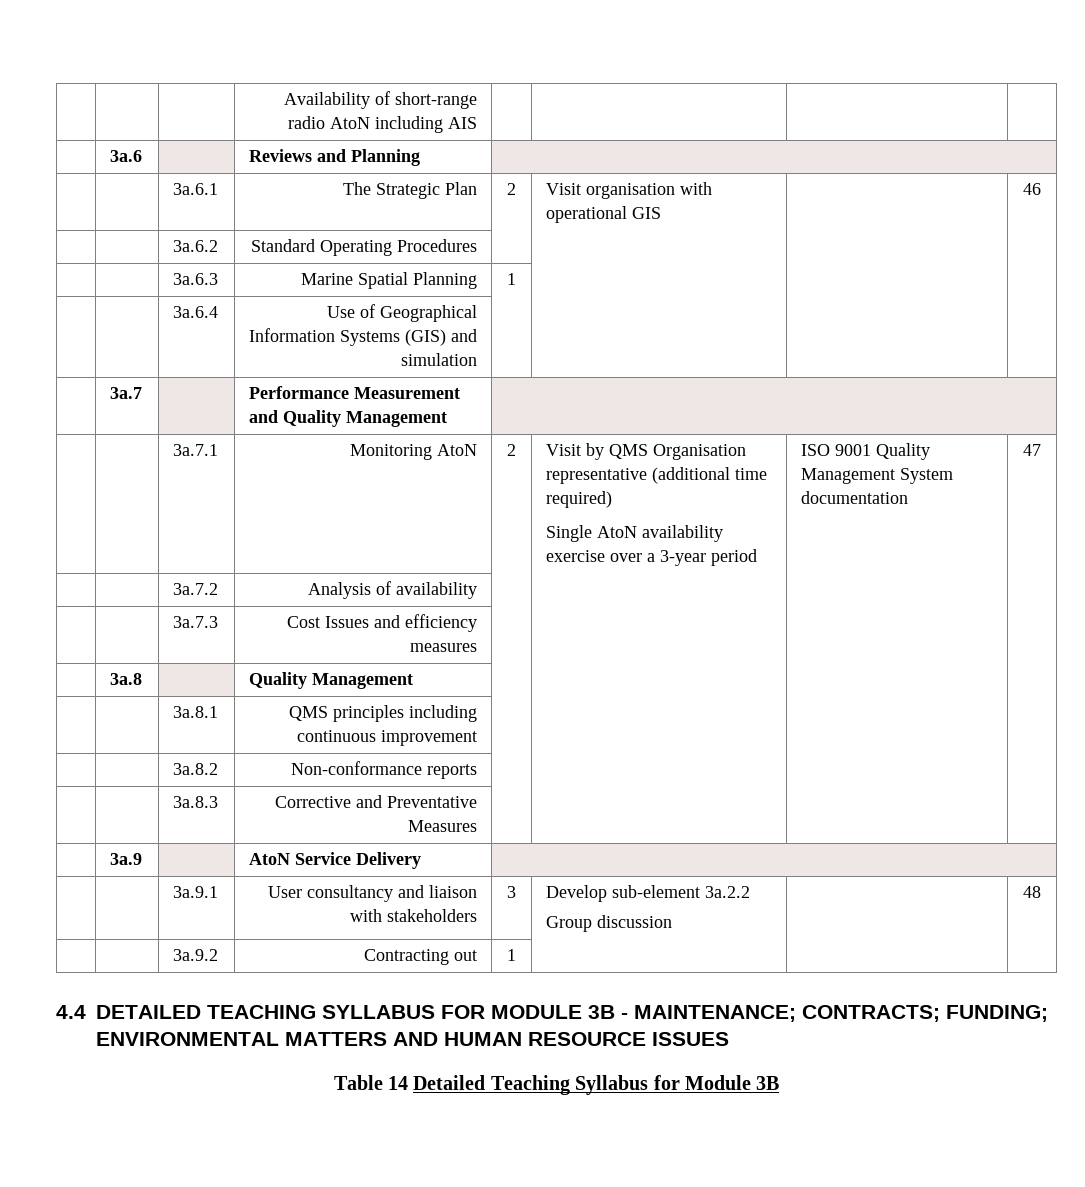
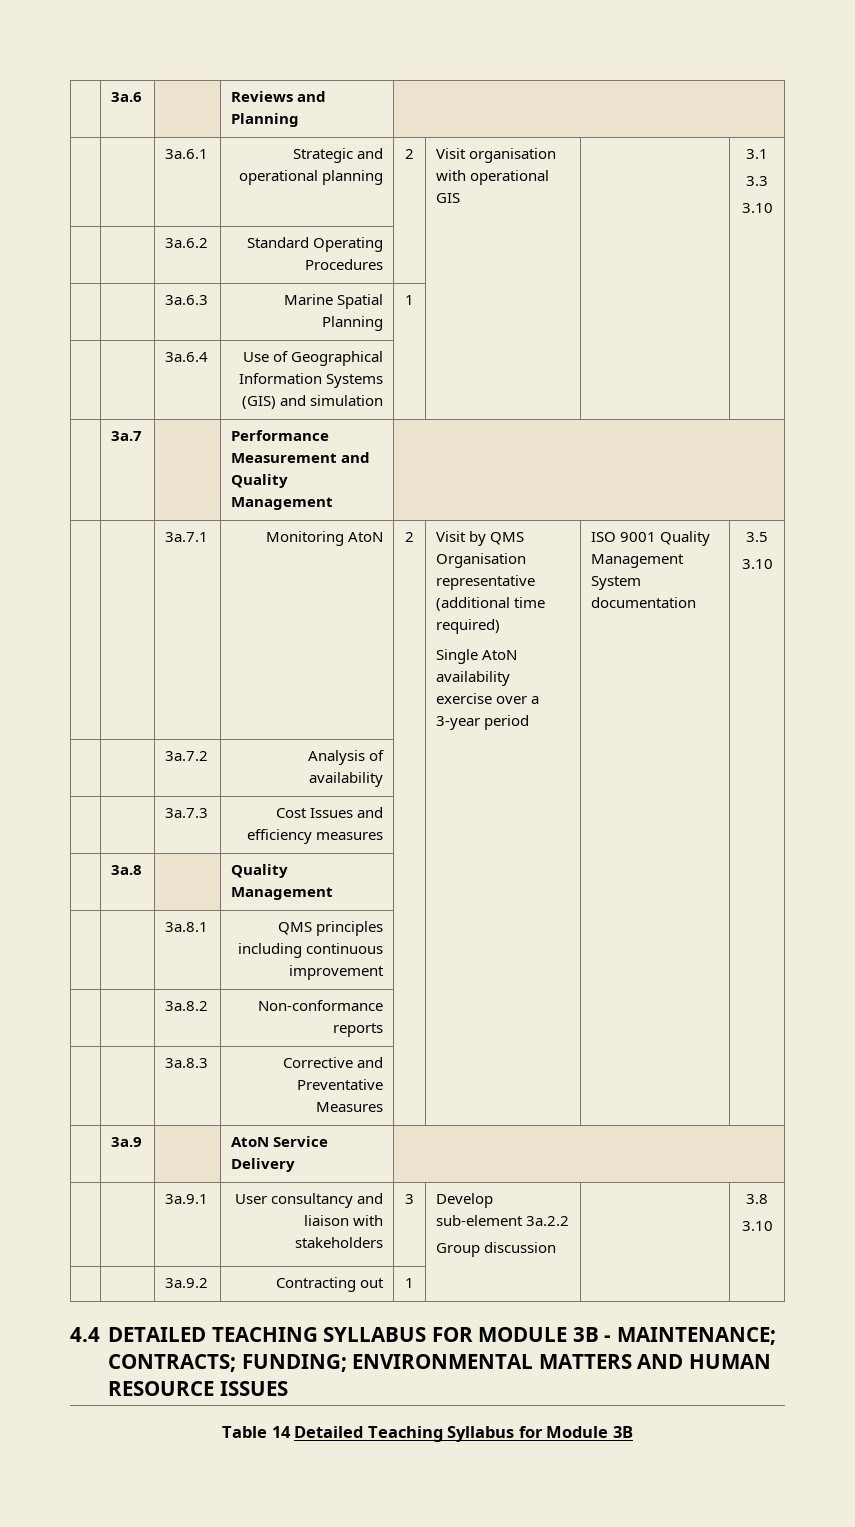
[284,91,478,109] [288,116,478,133] | | | Availability of short-range radio AtoN including AIS | | | | // | -> (111, 97) |
[343,182,478,199] The Strategic Plan -> [292,148,383,163] [238,170,383,185] Strategic and operational planning
[1023,183,1041,195] 46 -> [746,149,768,159] [746,176,768,186] [741,203,773,213] 3.1 // 3.3 // 3.10
[1023,444,1041,456] 47 -> [746,532,768,542] [741,559,773,569] 3.5 // 3.10
[1023,886,1041,898] 48 -> [746,1194,768,1204] [741,1221,773,1231] 3.8 // 3.10

